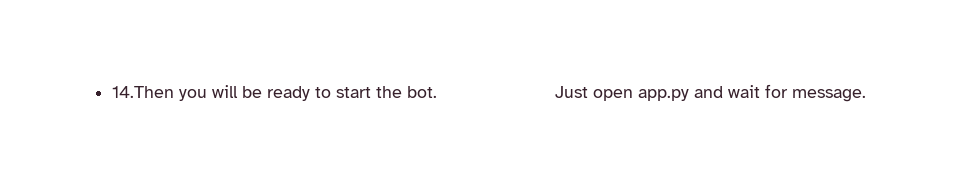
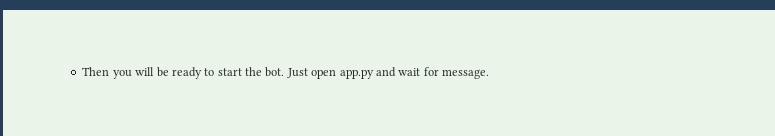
[111,86,174,98] 14.Then -> [82,67,110,76] Then

